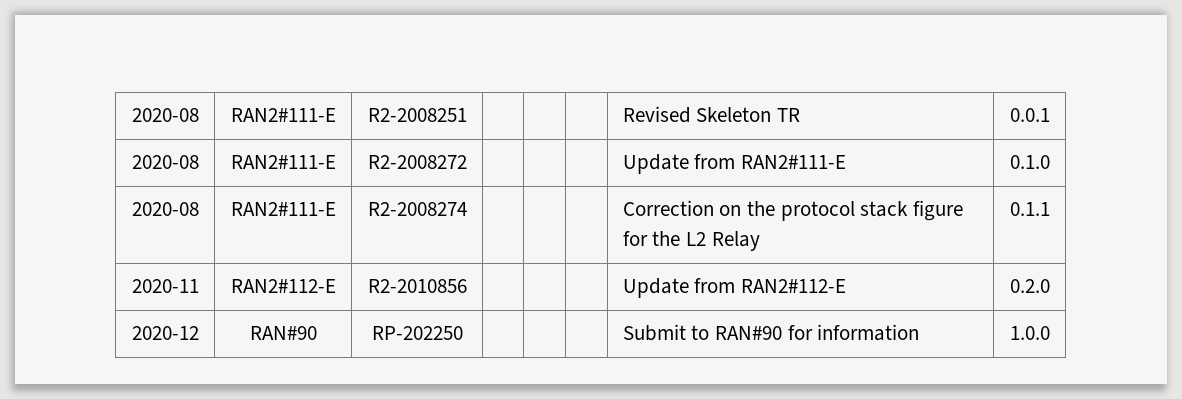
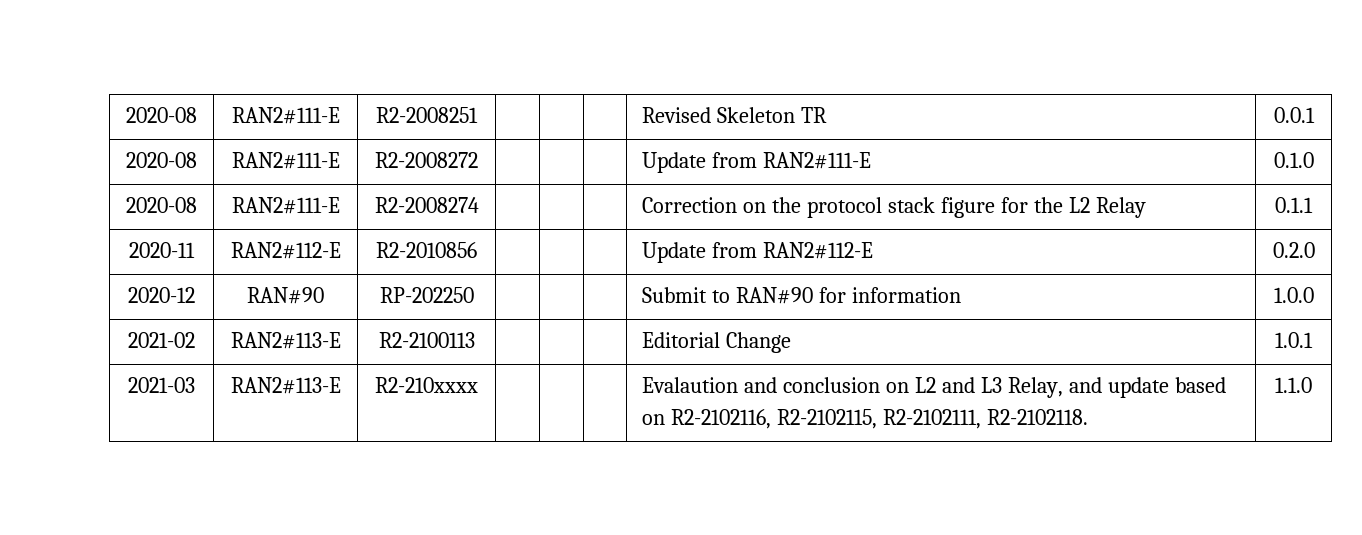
(1050, 333) none -> [128,332,195,348] [230,332,341,349] [378,332,475,348] [642,332,792,353] [1275,332,1313,348] [128,377,195,393] [230,377,341,394] [375,377,478,393] [642,377,1226,398] [642,409,1089,429] [1275,377,1312,393] // 2021-02 | RAN2#113-E | R2-2100113 | | | | Editorial Change | 1.0.1 // 2021-03 | RAN2#113-E | R2-210xxxx | | | | Evalaution and conclusion on L2 and L3 Relay, and update based on R2-2102116, R2-2102115, R2-2102111, R2-2102118. | 1.1.0

